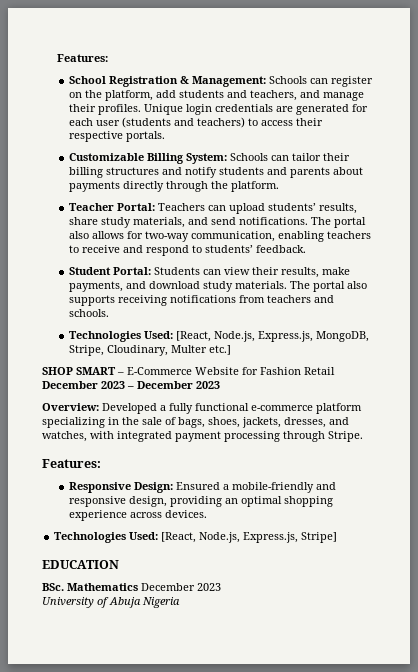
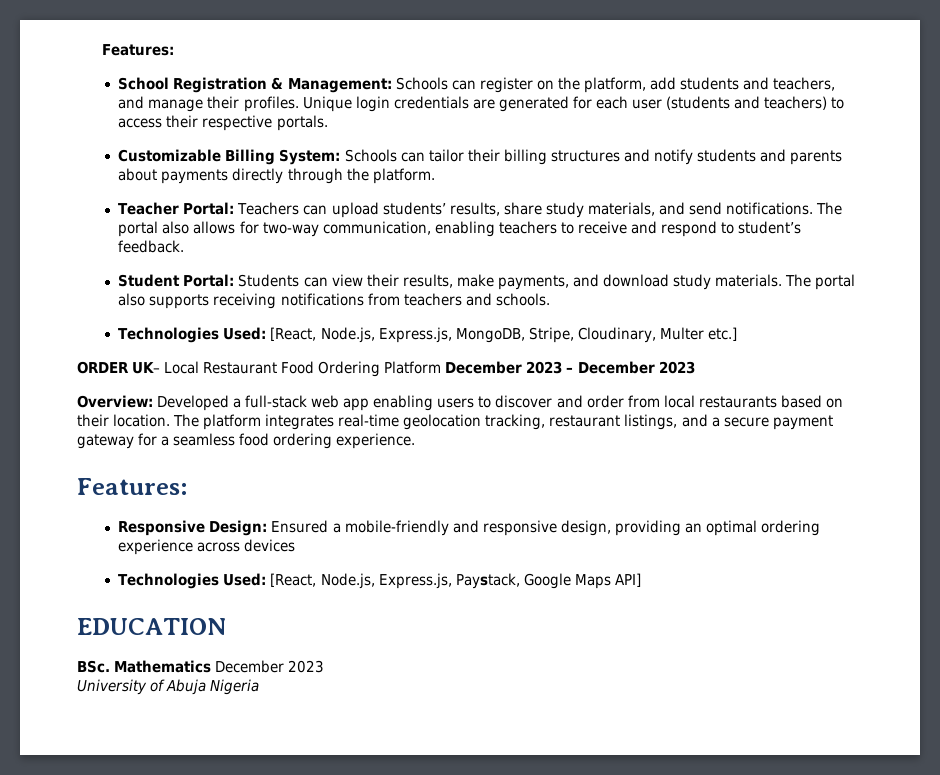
[204,245,253,253] students’ -> [738,221,802,234] student’s
[42,367,335,375] SHOP SMART – E-Commerce Website for Fashion Retail -> [77,361,442,377] ORDER UK– Local Restaurant Food Ordering Platform
[169,403,362,414] [42,417,349,428] [42,431,363,442] fully functional e-commerce platform specializing in the sale of bags, shoes, jackets, dresses, and watches, with integrated payment processing through Stripe. -> [245,395,843,411] [77,414,833,430] [77,433,416,449] full-stack web app enabling users to discover and order from local restaurants based on their location. The platform integrates real-time geolocation tracking, restaurant listings, and a secure payment gateway for a seamless food ordering experience.
[283,496,333,507] shopping -> [760,520,820,536] ordering
[164,510,207,518] [54,532,338,543] devices. // Technologies Used: [React, Node.js, Express.js, Stripe] -> [244,539,296,552] [118,573,641,589] devices // Technologies Used: [React, Node.js, Express.js, Paystack, Google Maps API]

